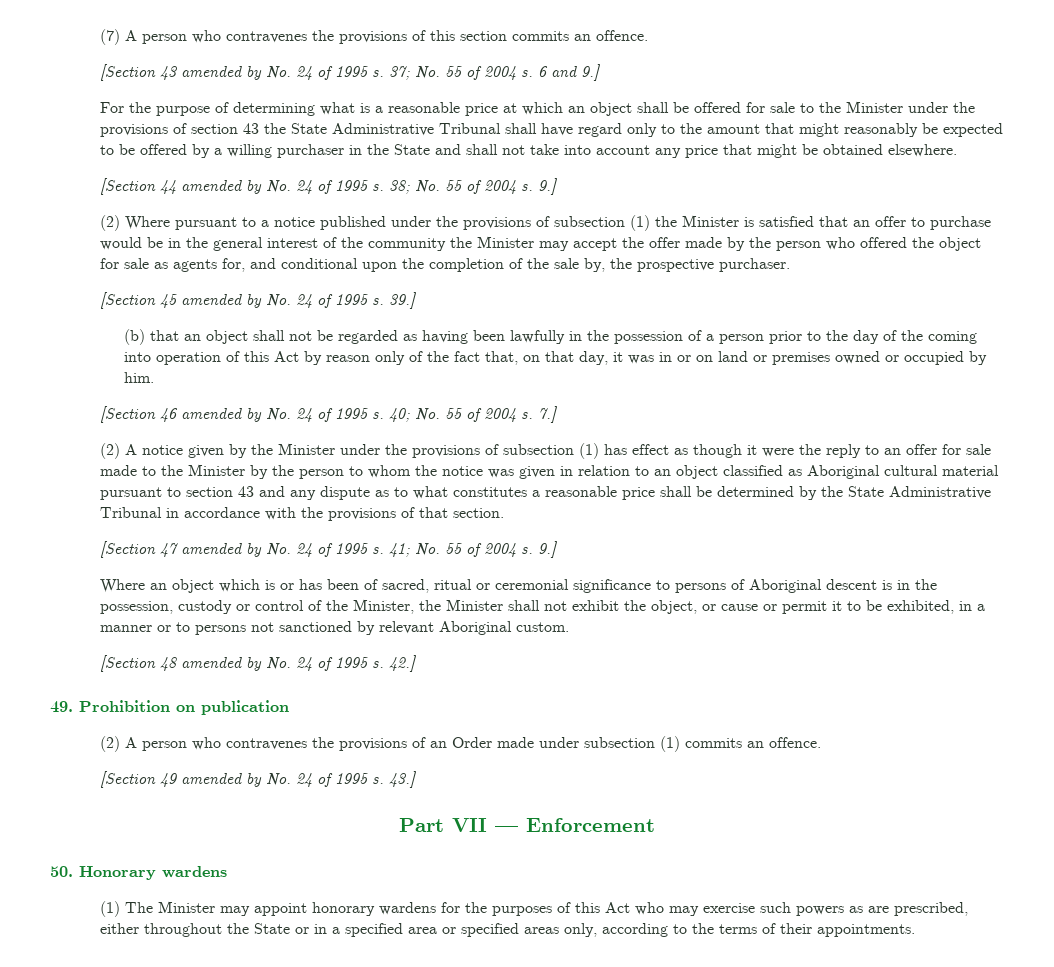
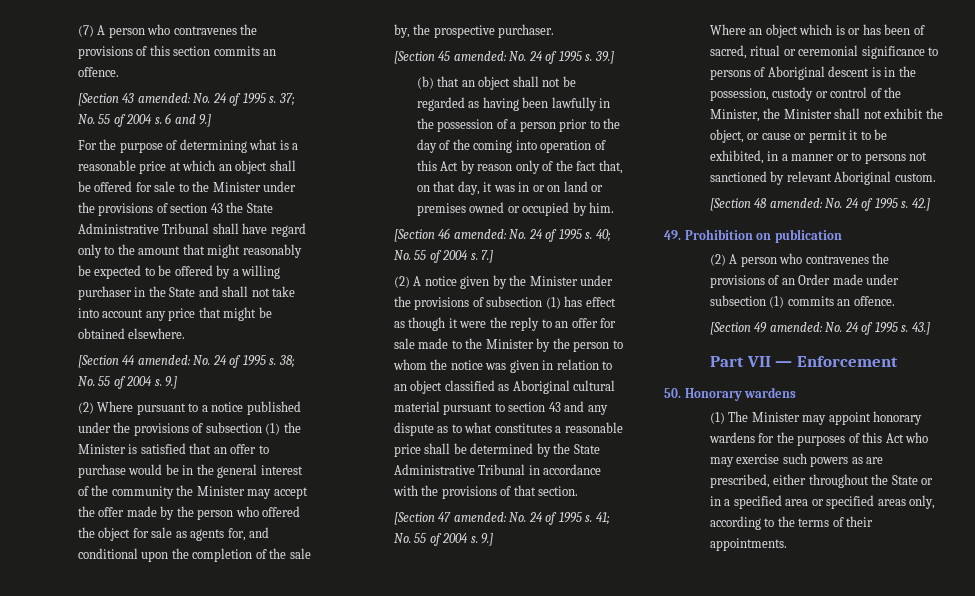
[180,66,262,80] amended by -> [137,93,191,103] amended:
[180,180,262,194] amended by -> [137,355,191,365] amended:
[180,294,262,308] amended by -> [453,51,507,61] amended:
[180,408,262,422] amended by -> [453,229,507,239] amended:
[180,543,262,557] amended by -> [453,512,507,522] amended:
[180,657,262,671] amended by -> [769,198,823,208] amended:
[180,773,262,787] amended by -> [769,322,823,332] amended:

